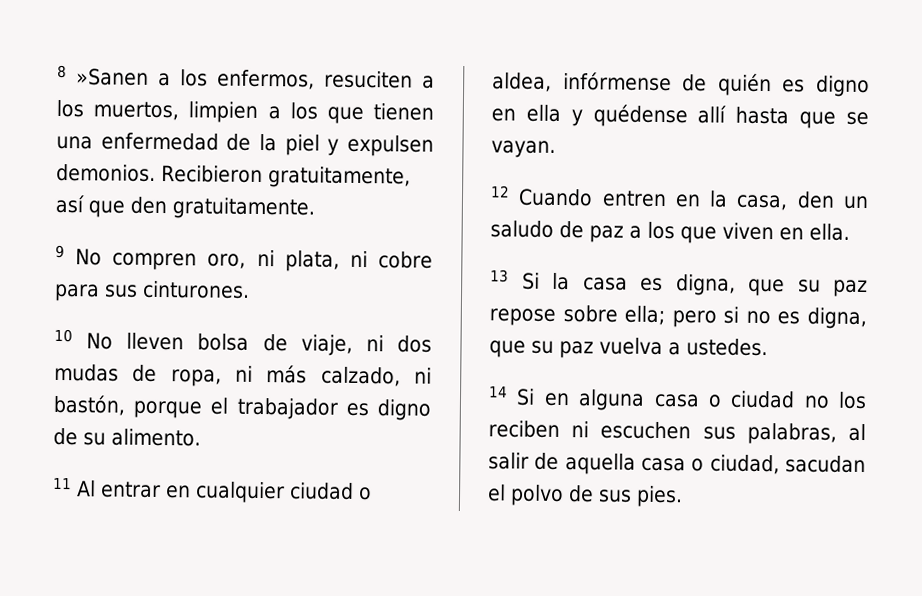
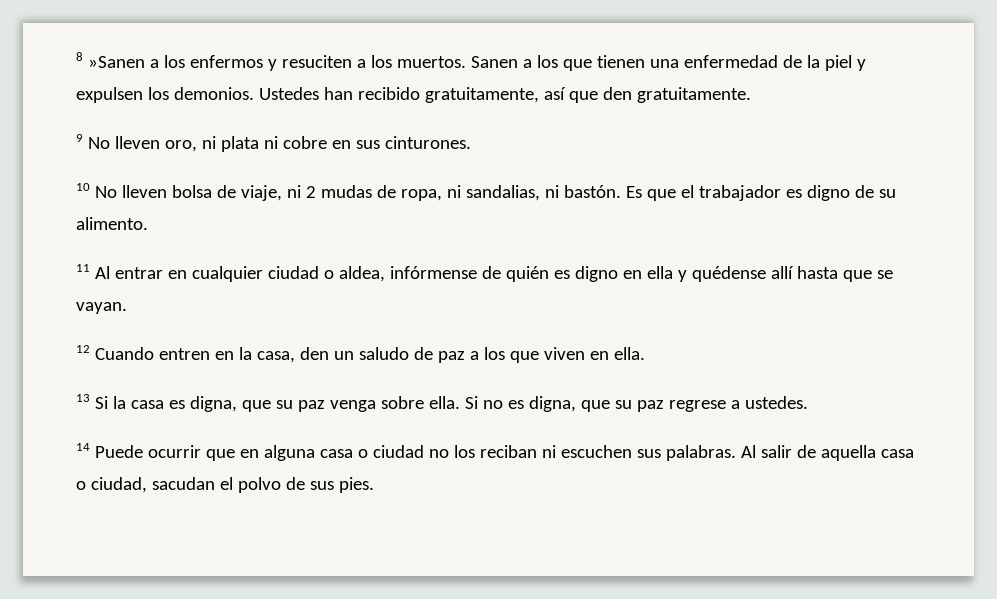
[217,69,315,90] enfermos, -> [189,55,277,71] enfermos y
[93,101,259,123] muertos, limpien -> [396,56,518,68] muertos. Sanen
[56,163,263,184] demonios. Recibieron -> [147,87,420,100] los demonios. Ustedes han recibido
[112,252,198,271] compren -> [114,136,160,149] lleven
[284,250,340,272] plata, -> [220,136,259,152] plata
[54,283,100,302] para -> [331,140,351,149] en
[397,335,432,353] dos -> [305,186,316,198] 2
[266,365,432,387] [53,394,203,419] más calzado, ni bastón, porque -> [465,185,676,201] sandalias, ni bastón. Es que
[489,305,740,328] repose sobre ella; pero si -> [329,396,478,412] venga sobre ella. Si
[599,337,663,356] vuelva -> [668,400,726,412] regrese
[516,388,536,406] Si -> [94,445,235,461] Puede ocurrir que
[488,420,560,438] reciben -> [479,445,537,458] reciban
[746,422,866,445] palabras, al -> [665,445,756,461] palabras. Al

